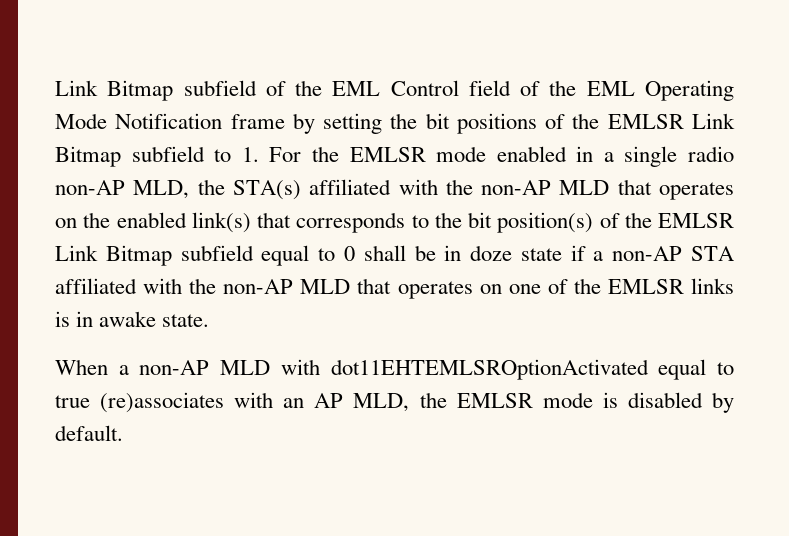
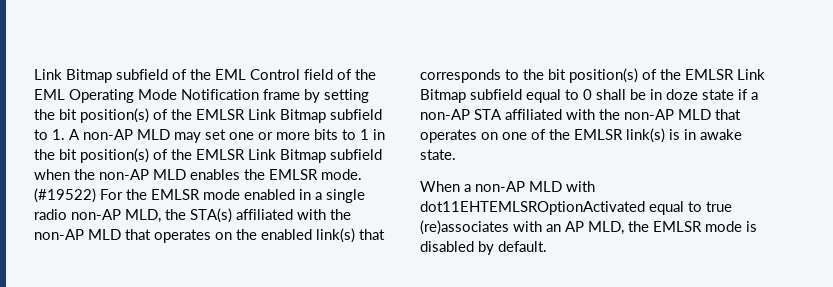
[456,113,537,134] positions -> [80,108,149,123] position(s)
(259, 154) none -> [69,129,385,143] [34,148,382,163] [34,169,362,180] [34,188,96,203] A non-AP MLD may set one or more bits to 1 in the bit position(s) of the EMLSR Link Bitmap subfield when the non-AP MLD enables the EMLSR mode. (#19522)
[691,278,734,294] links -> [626,128,665,143] link(s)

